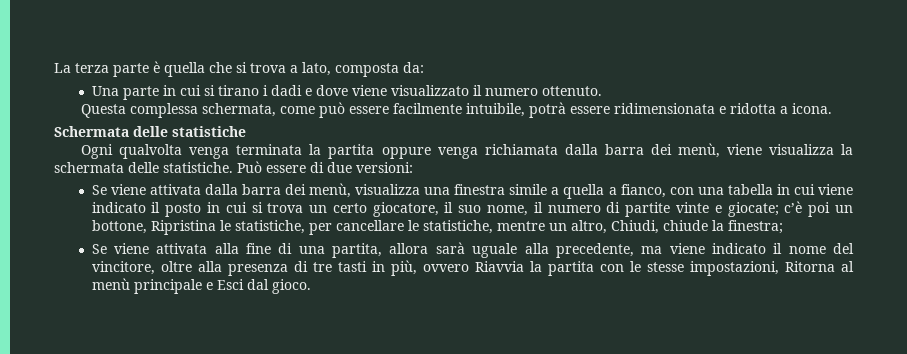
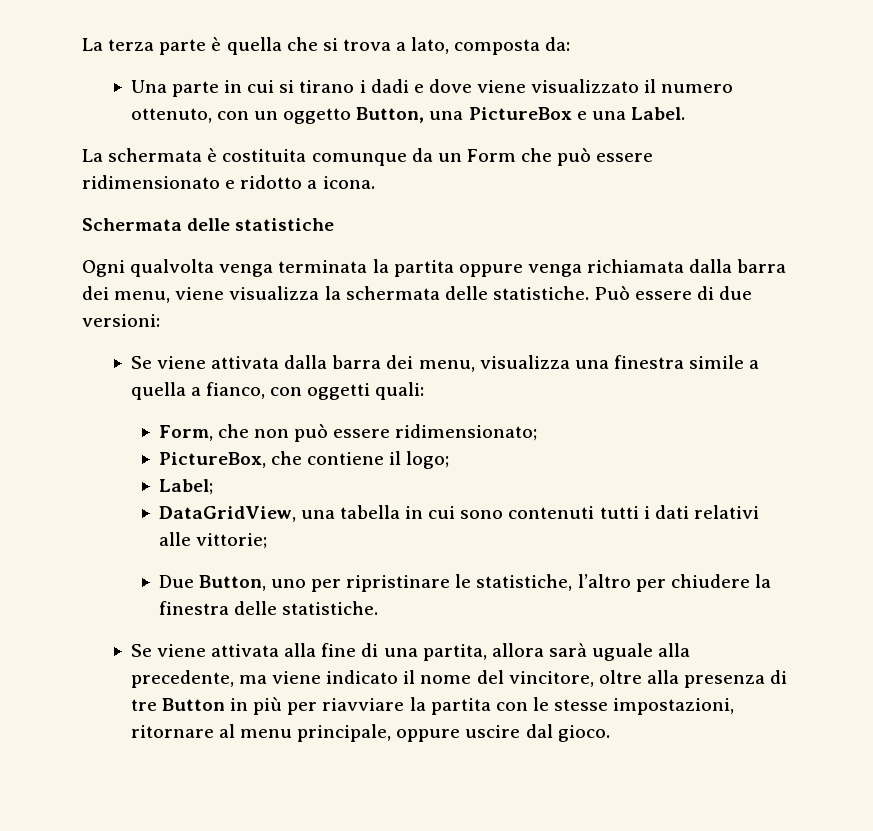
[541,86,602,96] [81,102,777,118] ottenuto. // Questa complessa schermata, come può essere facilmente intuibile, potrà essere ridimensionata e ridotta -> [130,107,685,124] [82,147,654,166] [82,175,303,189] ottenuto, con un oggetto Button, una PictureBox e una Label. // La schermata è costituita comunque da un Form che può essere ridimensionato e ridotto
[677,143,720,158] menù, -> [114,291,171,303] menu,
[308,183,351,198] menù, -> [418,360,475,372] menu,
[697,184,853,195] [91,201,853,217] [91,220,783,235] una tabella in cui viene indicato il posto in cui si trova un certo giocatore, il suo nome, il numero di partite vinte e giocate; c’è poi un bottone, Ripristina le statistiche, per cancellare le statistiche, mentre un altro, Chiudi, chiude la finestra; -> [307,382,425,400] [158,423,538,442] [158,451,450,469] [158,479,213,495] [158,505,759,522] [158,532,267,549] [158,574,771,592] [158,601,378,615] oggetti quali: // Form, che non può essere ridimensionato; // PictureBox, che contiene il logo; // Label; // DataGridView, una tabella in cui sono contenuti tutti i dati relativi alle vittorie; // Due Button, uno per ripristinare le statistiche, l’altro per chiudere la finestra delle statistiche.
[337,260,524,276] tasti in più, ovvero Riavvia -> [161,697,405,715] Button in più per riavviare
[784,261,854,272] [91,278,244,294] Ritorna al menù principale e Esci -> [130,724,521,742] ritornare al menu principale, oppure uscire

